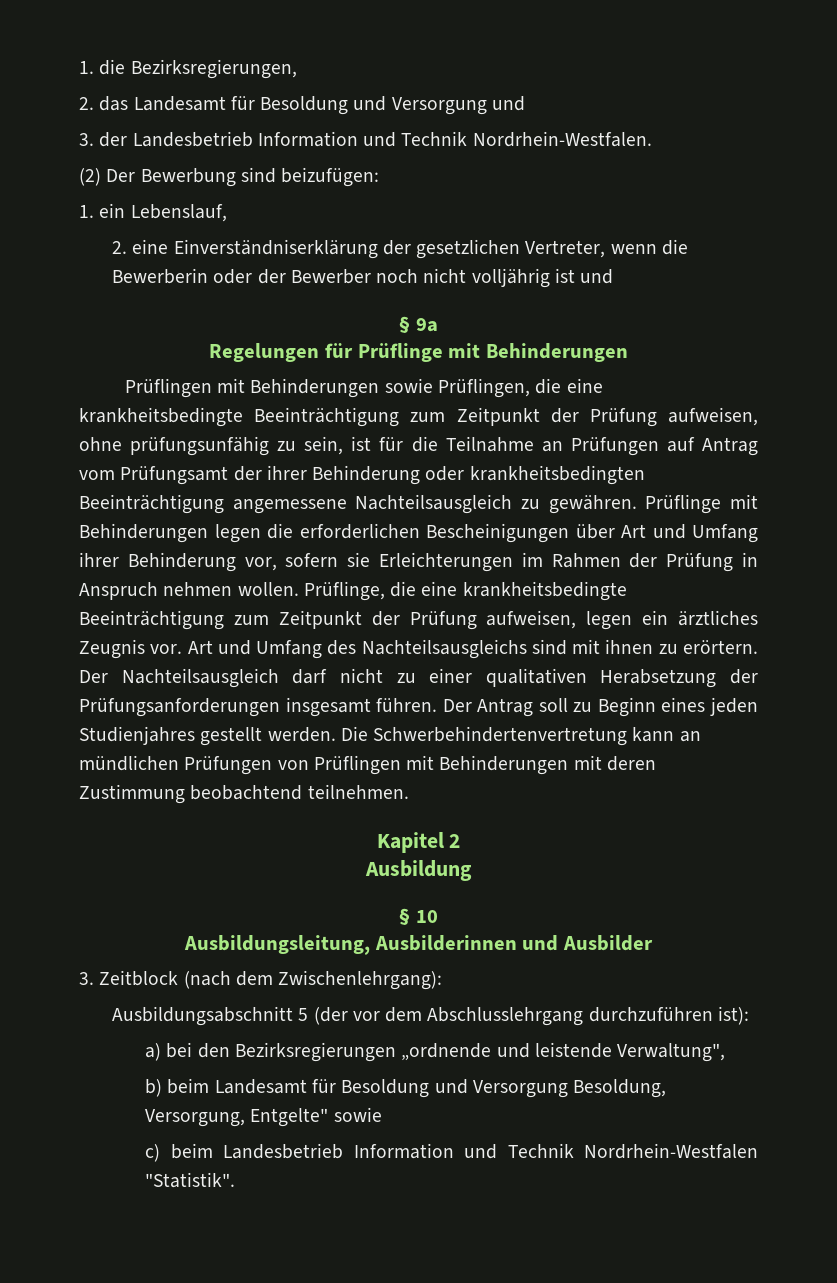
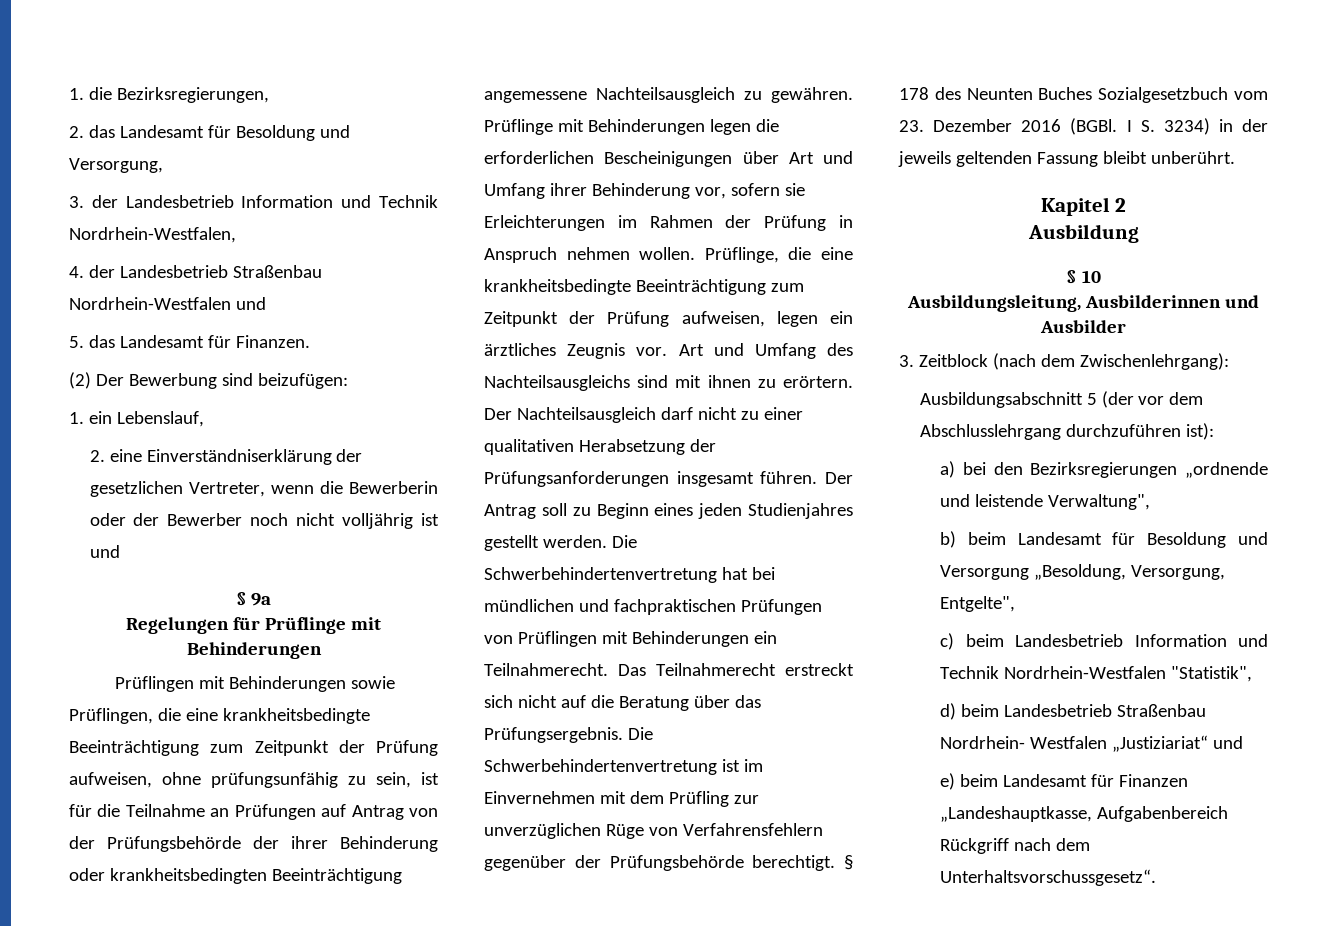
[391,96,525,115] Versorgung und -> [69,158,163,173] Versorgung,
[472,131,652,147] Nordrhein-Westfalen. -> [69,227,236,243] [69,265,322,278] [69,297,266,310] [69,335,310,348] Nordrhein-Westfalen, // 4. der Landesbetrieb Straßenbau Nordrhein-Westfalen und // 5. das Landesamt für Finanzen.
[79,466,229,485] vom Prüfungsamt -> [409,808,438,817] [69,836,241,852] von der Prüfungsbehörde
[632,727,701,742] [79,755,179,771] kann an mündlichen -> [721,567,775,580] [484,599,736,615] hat bei mündlichen und fachpraktischen
[573,755,656,771] [79,784,409,804] mit deren Zustimmung beobachtend teilnehmen. -> [753,631,777,644] [484,663,854,676] [484,695,761,711] [484,727,653,743] [484,759,763,775] [484,791,759,807] [484,823,823,839] [484,855,853,871] [899,87,1268,103] [899,118,1268,135] [898,151,1235,167] ein Teilnahmerecht. Das Teilnahmerecht erstreckt sich nicht auf die Beratung über das Prüfungsergebnis. Die Schwerbehindertenvertretung ist im Einvernehmen mit dem Prüfling zur unverzüglichen Rüge von Verfahrensfehlern gegenüber der Prüfungsbehörde berechtigt. § 178 des Neunten Buches Sozialgesetzbuch vom 23. Dezember 2016 (BGBl. I S. 3234) in der jeweils geltenden Fassung bleibt unberührt.
[573,1079,667,1098] [145,1107,382,1127] Besoldung, Versorgung, Entgelte" sowie -> [1034,564,1226,580] [940,596,1016,612] „Besoldung, Versorgung, Entgelte",
[145,1172,236,1188] "Statistik". -> [1171,666,1253,682] [940,703,1206,720] [940,735,1243,752] [940,773,1188,790] [940,806,1229,822] [940,838,1091,854] [940,869,1157,886] "Statistik", // d) beim Landesbetrieb Straßenbau Nordrhein- Westfalen „Justiziariat“ und // e) beim Landesamt für Finanzen „Landeshauptkasse, Aufgabenbereich Rückgriff nach dem Unterhaltsvorschussgesetz“.

